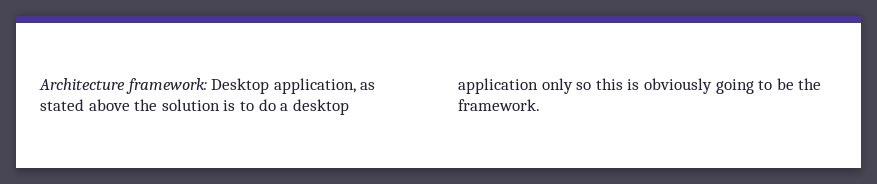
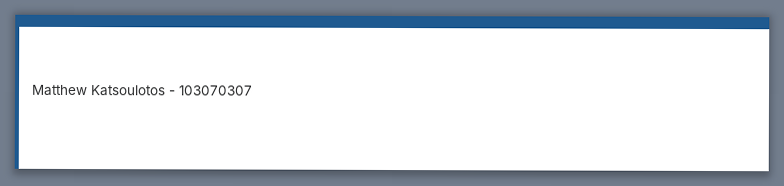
[39,78,376,94] [40,99,349,115] [458,78,822,94] [458,99,540,111] Architecture framework: Desktop application, as stated above the solution is to do a desktop application only so this is obviously going to be the framework. -> [31,84,253,97] Matthew Katsoulotos - 103070307

